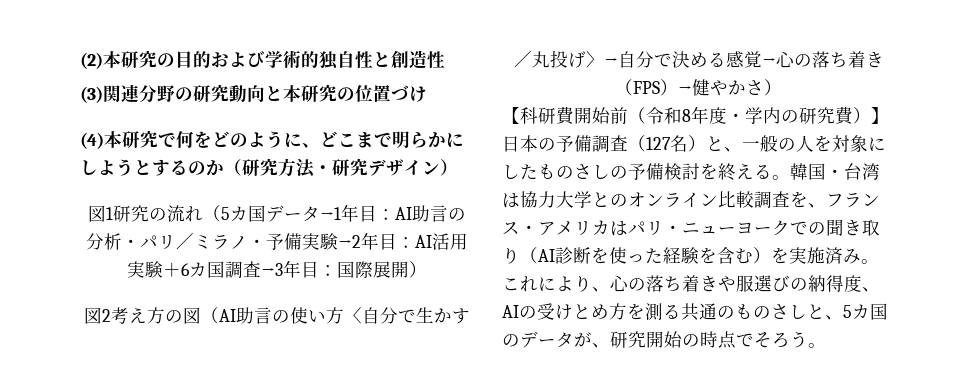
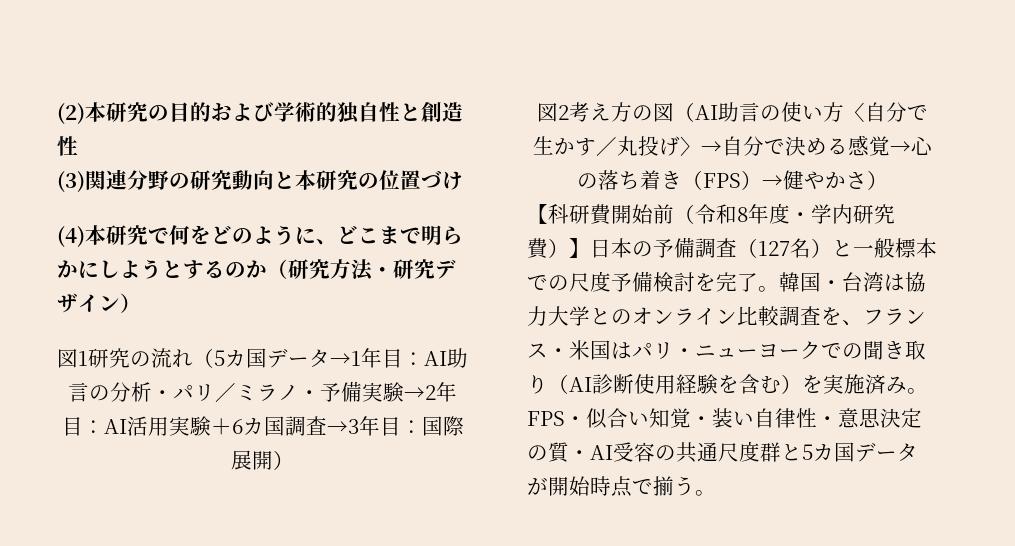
[781,110,799,123] の -> (853, 214) none
[724,135,886,152] [502,164,628,180] 、一般の人を対象にしたものさしの -> [853,238,937,258] [527,271,611,292] 一般標本での尺度
[718,163,772,181] 終える -> [716,272,758,292] 完了
[538,220,610,236] アメリカ -> [569,340,611,360] 米国
[591,247,663,264] を使った -> [634,374,676,394] 使用
[502,275,880,292] [502,303,888,321] [502,334,520,347] これにより、心の落ち着きや服選びの納得度、AIの受けとめ方を測る共通のものさしと、5カ国の -> [527,408,922,429] [527,441,855,463] FPS・似合い知覚・装い自律性・意思決定の質・AI受容の共通尺度群と5カ国
[592,331,790,349] 、研究開始の時点でそろ -> [548,476,674,497] 開始時点で揃

